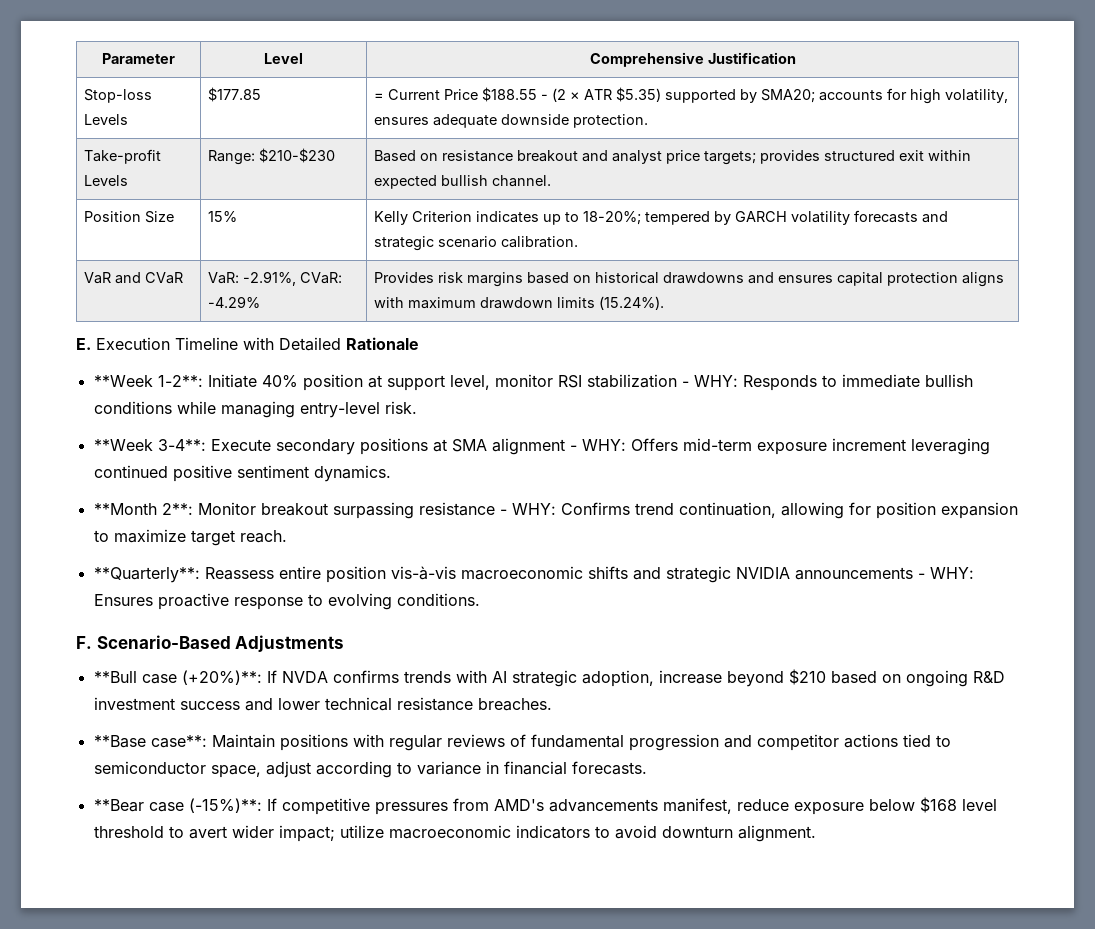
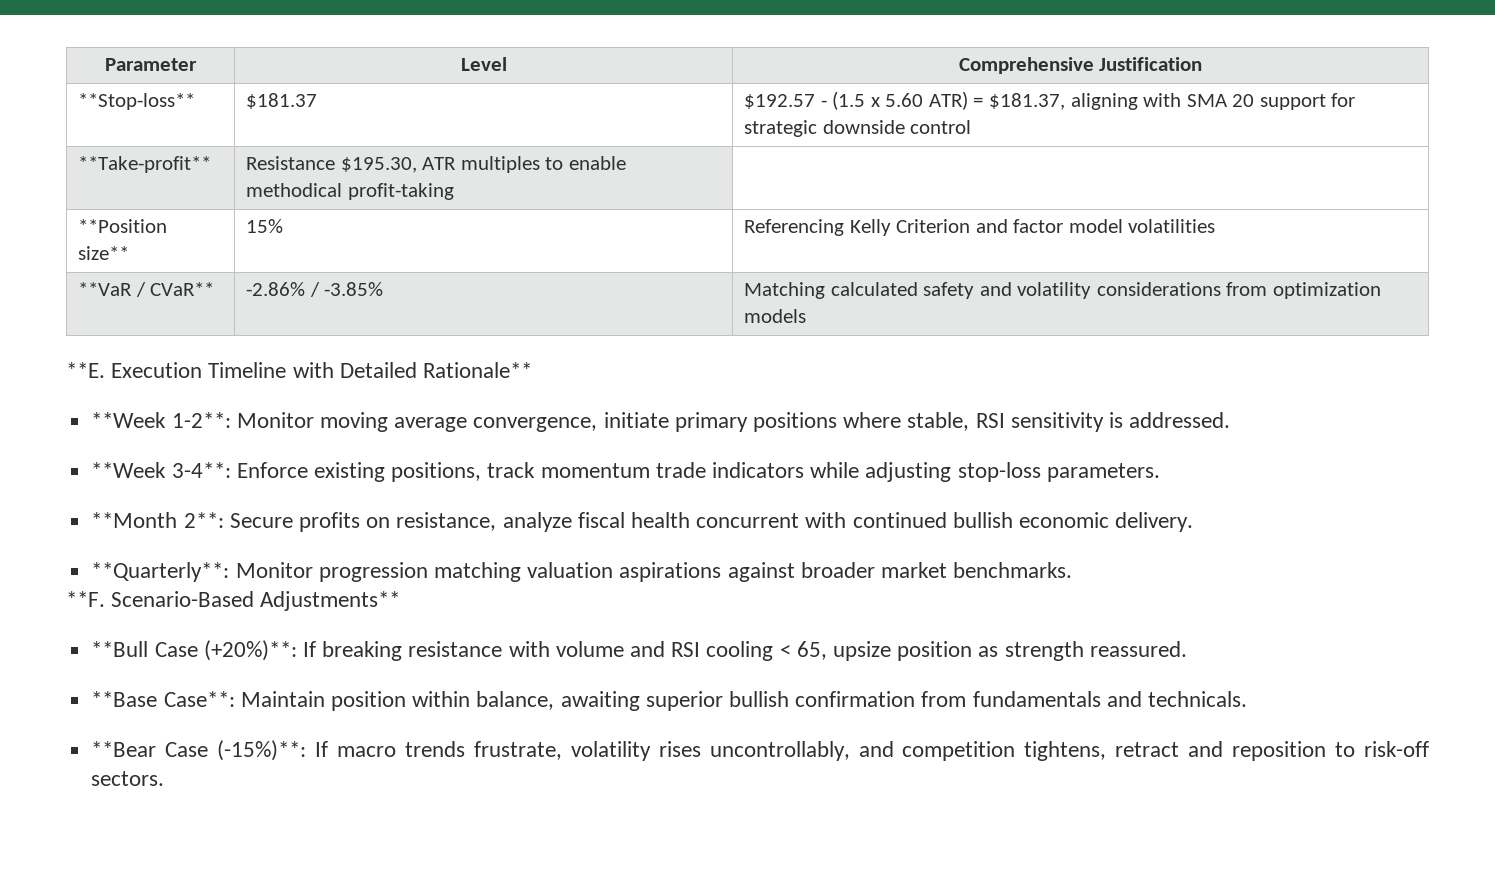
[84,89,153,103] [84,114,129,125] [208,87,262,102] [374,87,1009,104] [374,114,649,128] [84,149,162,164] [84,175,129,186] [208,148,336,165] [374,150,972,165] [374,175,552,189] [84,211,175,223] Stop-loss Levels | $177.85 | = Current Price $188.55 - (2 × ATR $5.35) supported by SMA20; accounts for high volatility, ensures adequate downside protection. // Take-profit Levels | Range: $210-$230 | Based on resistance breakout and analyst price targets; provides structured exit within expected bullish channel. // Position Size -> [78,93,196,110] [246,93,318,109] [744,91,1356,110] [744,120,972,137] [78,156,212,173] [246,156,626,173] [246,183,454,200] [78,219,168,233] [78,246,130,260] **Stop-loss** | $181.37 | $192.57 - (1.5 x 5.60 ATR) = $181.37, aligning with SMA 20 support for strategic downside control // **Take-profit** | Resistance $195.30, ATR multiples to enable methodical profit-taking | // **Position size**
(238, 216) none -> [744,219,845,236] Referencing
[476,210,949,225] [374,236,579,251] [84,272,184,284] [208,271,343,286] [208,296,261,308] [374,272,1005,287] [374,296,665,310] [76,338,91,350] indicates up to 18-20%; tempered by GARCH volatility forecasts and strategic scenario calibration. // VaR and CVaR | VaR: -2.91%, CVaR: -4.29% | Provides risk margins based on historical drawdowns and ensures capital protection aligns with maximum drawdown limits (15.24%). // E. -> [975,219,1216,233] [78,282,215,297] [246,282,384,297] [744,282,1381,299] [744,309,807,323] [66,362,105,378] and factor model volatilities // **VaR / CVaR** | -2.86% / -3.85% | Matching calculated safety and volatility considerations from optimization models // **E.
[346,337,419,350] Rationale -> [423,362,533,378] Rationale**
[207,374,973,391] [93,401,417,418] [93,438,990,455] [93,465,391,482] [93,502,1018,519] [93,529,287,546] [93,566,974,583] [93,593,480,610] [76,635,345,652] Initiate 40% position at support level, monitor RSI stabilization - WHY: Responds to immediate bullish conditions while managing entry-level risk. // **Week 3-4**: Execute secondary positions at SMA alignment - WHY: Offers mid-term exposure increment leveraging continued positive sentiment dynamics. // **Month 2**: Monitor breakout surpassing resistance - WHY: Confirms trend continuation, allowing for position expansion to maximize target reach. // **Quarterly**: Reassess entire position vis-à-vis macroeconomic shifts and strategic NVIDIA announcements - WHY: Ensures proactive response to evolving conditions. // F. Scenario-Based Adjustments -> [236,412,1231,432] [91,462,1160,482] [91,512,1194,532] [91,562,1073,582] [66,591,401,611] Monitor moving average convergence, initiate primary positions where stable, RSI sensitivity is addressed. // **Week 3-4**: Enforce existing positions, track momentum trade indicators while adjusting stop-loss parameters. // **Month 2**: Secure profits on resistance, analyze fiscal health concurrent with continued bullish economic delivery. // **Quarterly**: Monitor progression matching valuation aspirations against broader market benchmarks. // **F. Scenario-Based Adjustments**
[141,674,177,684] case -> [154,642,198,657] Case
[281,669,1005,687] [93,697,552,711] [93,734,951,751] [93,761,647,778] NVDA confirms trends with AI strategic adoption, increase beyond $210 based on ongoing R&D investment success and lower technical resistance breaches. // **Base case**: Maintain positions with regular reviews of fundamental progression and competitor actions tied to semiconductor space, adjust according to variance in financial forecasts. -> [322,641,1187,661] [91,691,1248,711] breaking resistance with volume and RSI cooling < 65, upsize position as strength reassured. // **Base Case**: Maintain position within balance, awaiting superior bullish confirmation from fundamentals and technicals.
[148,802,184,812] case -> [165,742,209,757] Case
[281,797,997,815] [93,825,816,842] competitive pressures from AMD's advancements manifest, reduce exposure below $168 level threshold to avert wider impact; utilize macroeconomic indicators to avoid downturn alignment. -> [336,741,1429,761] [91,771,165,786] macro trends frustrate, volatility rises uncontrollably, and competition tightens, retract and reposition to risk-off sectors.

